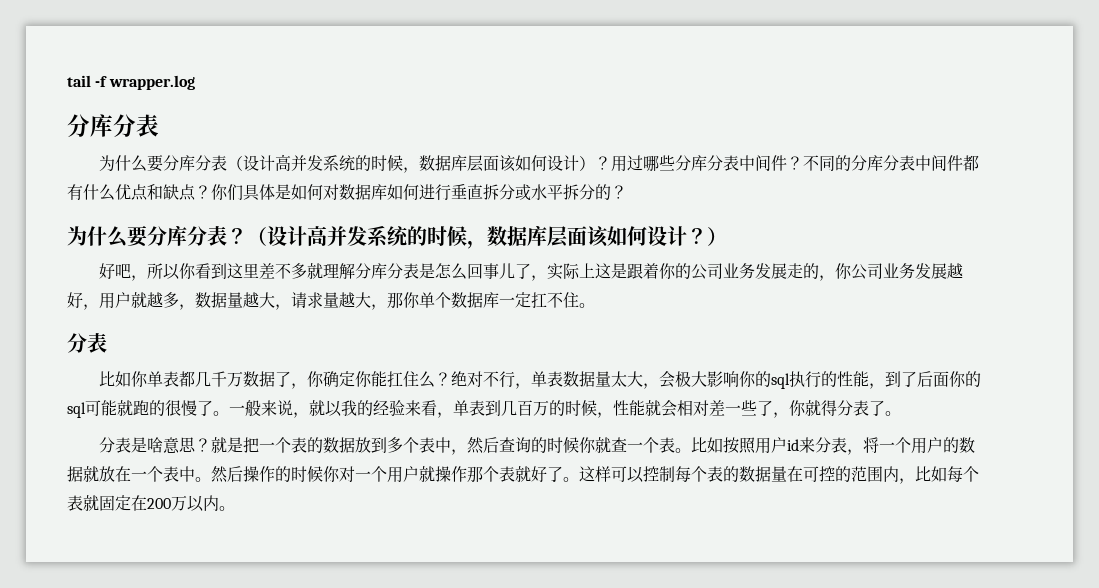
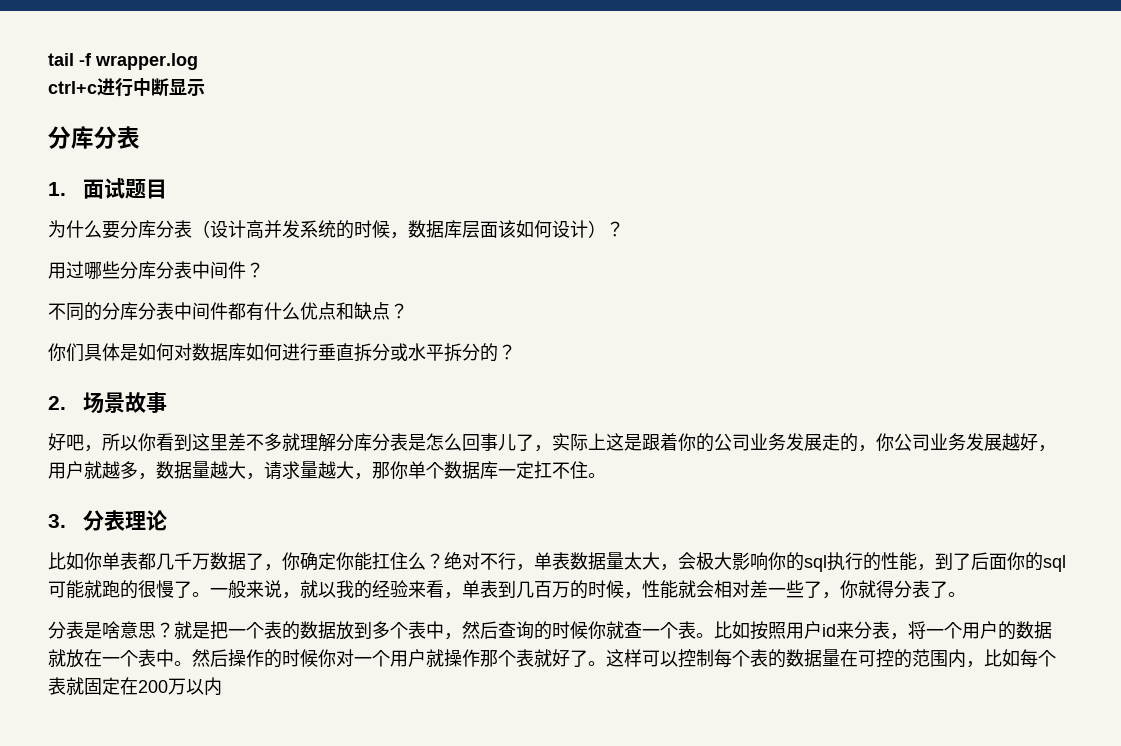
[67,114,159,137] // 分库分表 -> [48,78,205,97] [48,126,140,149] [48,178,167,199] // ctrl+c进行中断显示 // 分库分表 // 1.面试题目
(611, 163) none -> (624, 229) //
(803, 163) none -> (264, 270) //
(211, 192) none -> (408, 311) //
[67,225,727,249] 为什么要分库分表？（设计高并发系统的时候，数据库层面该如何设计？） -> [48,391,167,414] 2.场景故事
[67,333,107,353] 分表 -> [48,510,167,531] 3.分表理论
[219,506,235,511] 。 -> (222, 686) none

